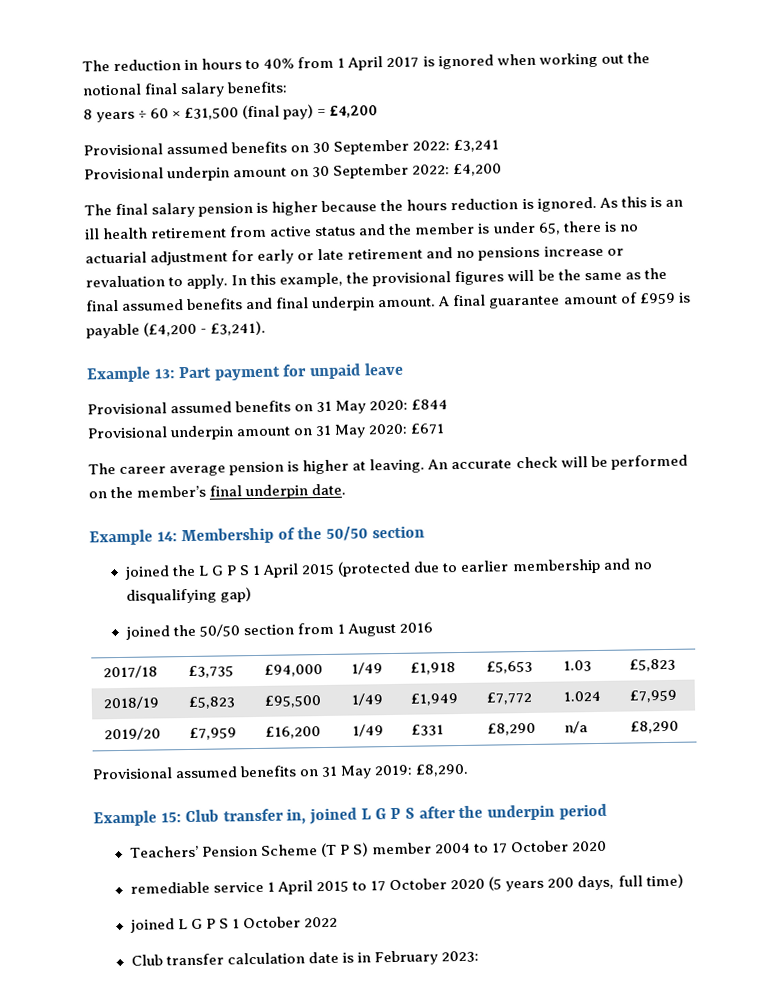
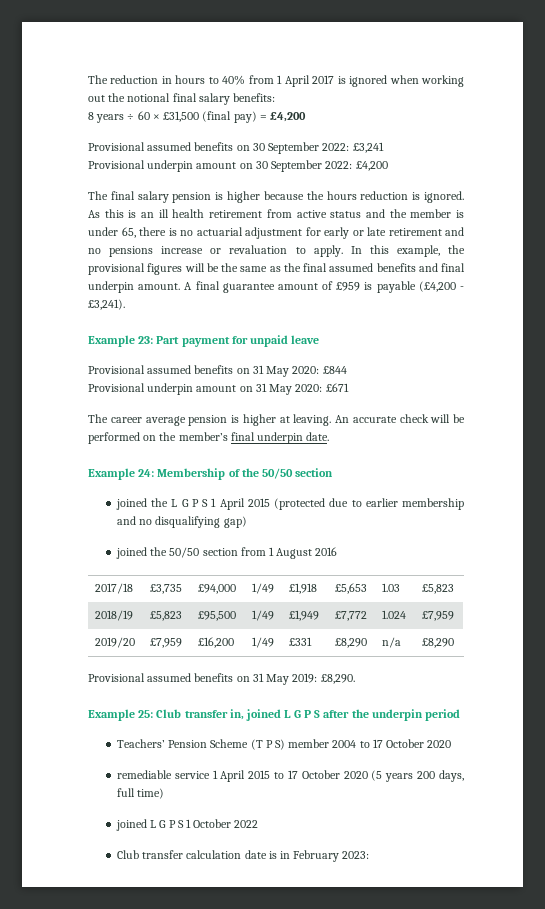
[154,368,175,379] 13: -> [138,336,154,344] 23:
[156,531,177,542] 14: -> [138,469,155,477] 24:
[160,812,181,823] 15: -> [138,710,154,718] 25:

